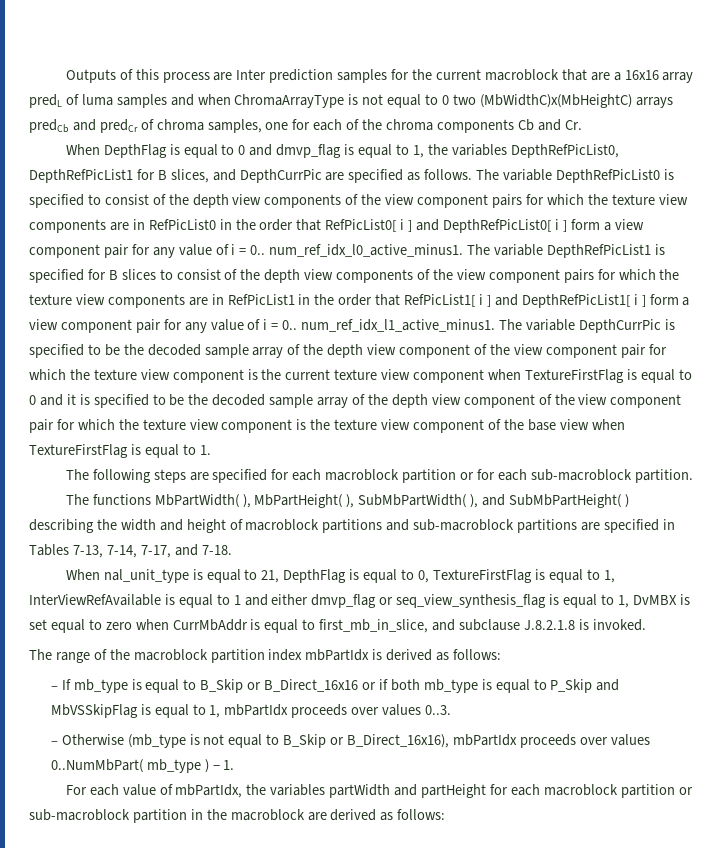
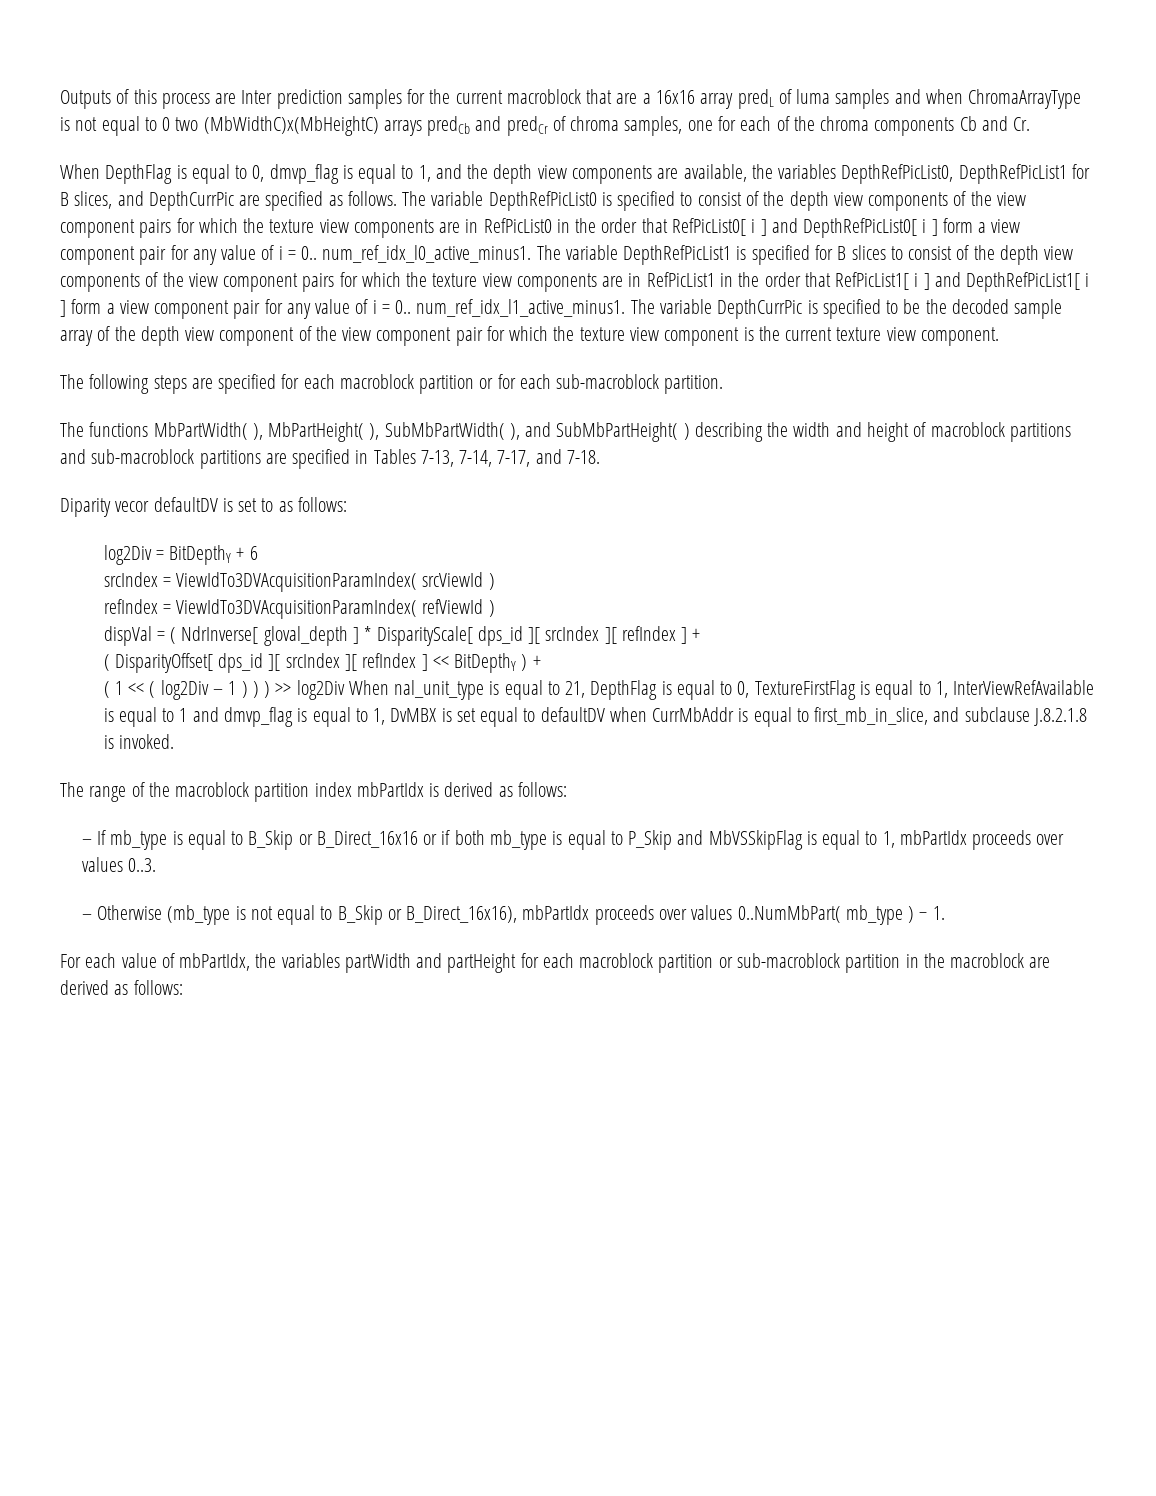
[238,144,424,158] 0 and dmvp_flag is equal to 1, -> [252,164,747,184] 0, dmvp_flag is equal to 1, and the depth view components are available,
[413,369,692,383] [29,394,682,408] [29,419,625,433] [29,444,211,458] component when TextureFirstFlag is equal to 0 and it is specified to be the decoded sample array of the depth view component of the view component pair for which the texture view component is the texture view component of the base view when TextureFirstFlag is equal to 1. -> [920,327,999,346] component.
(232, 550) none -> [60,497,347,517] [103,545,258,565] [103,572,495,592] [103,599,495,619] [103,626,701,646] [103,653,541,673] [103,680,345,700] Diparity vecor defaultDV is set to as follows: // log2Div = BitDepthY + 6 // srcIndex = ViewIdTo3DVAcquisitionParamIndex( srcViewId ) // refIndex = ViewIdTo3DVAcquisitionParamIndex( refViewId ) // dispVal = ( NdrInverse[ gloval_depth ] * DisparityScale[ dps_id ][ srcIndex ][ refIndex ] + // ( DisparityOffset[ dps_id ][ srcIndex ][ refIndex ] << BitDepthY ) + // ( 1 << ( log2Div – 1 ) ) ) >> log2Div
[271,594,547,608] either dmvp_flag or seq_view_synthesis_flag -> [223,707,293,727] dmvp_flag
[105,622,132,630] zero -> [540,707,605,722] defaultDV

